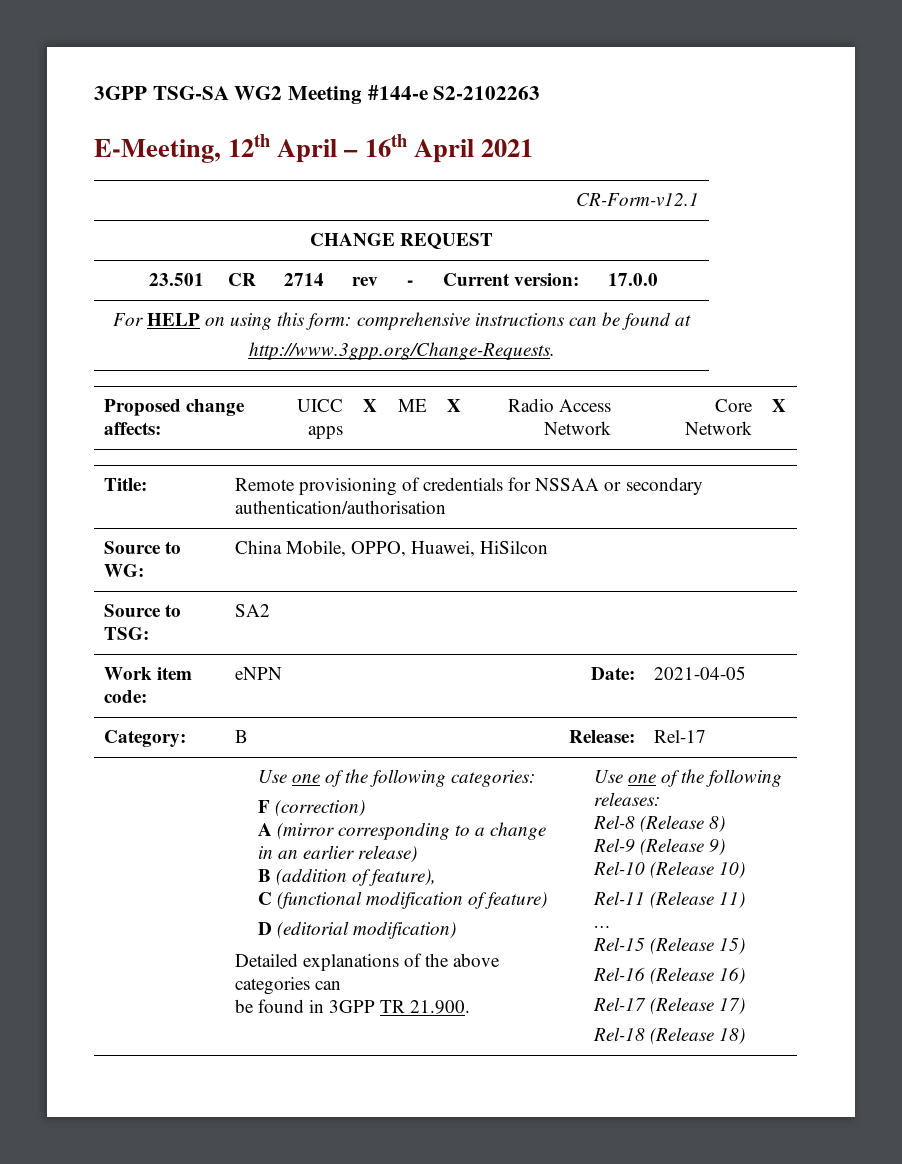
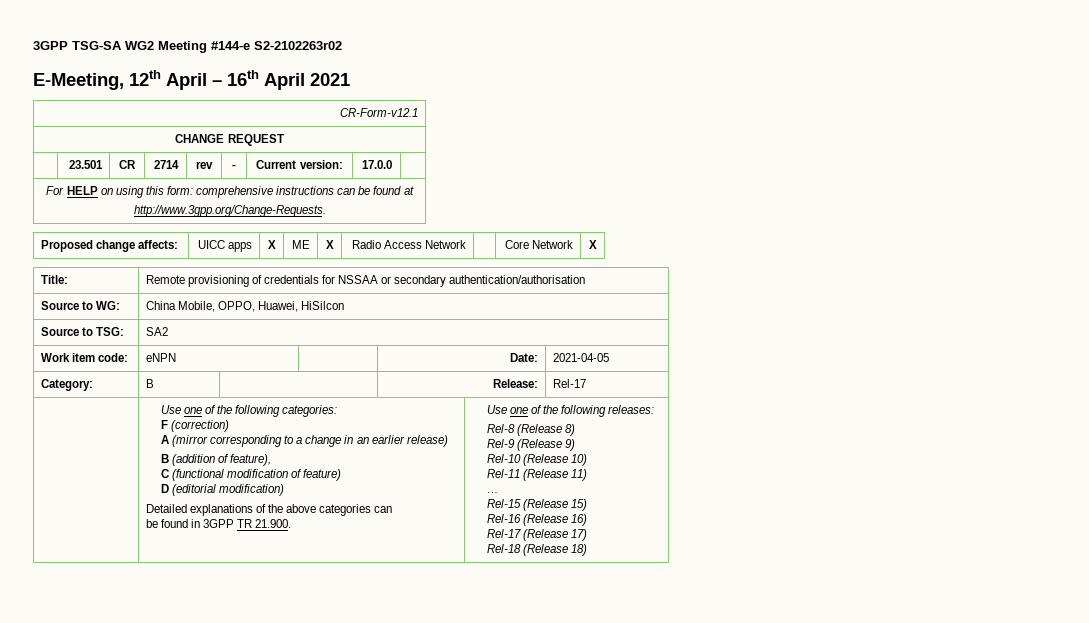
[433,86,541,100] S2-2102263 -> [254,41,342,50] S2-2102263r02

